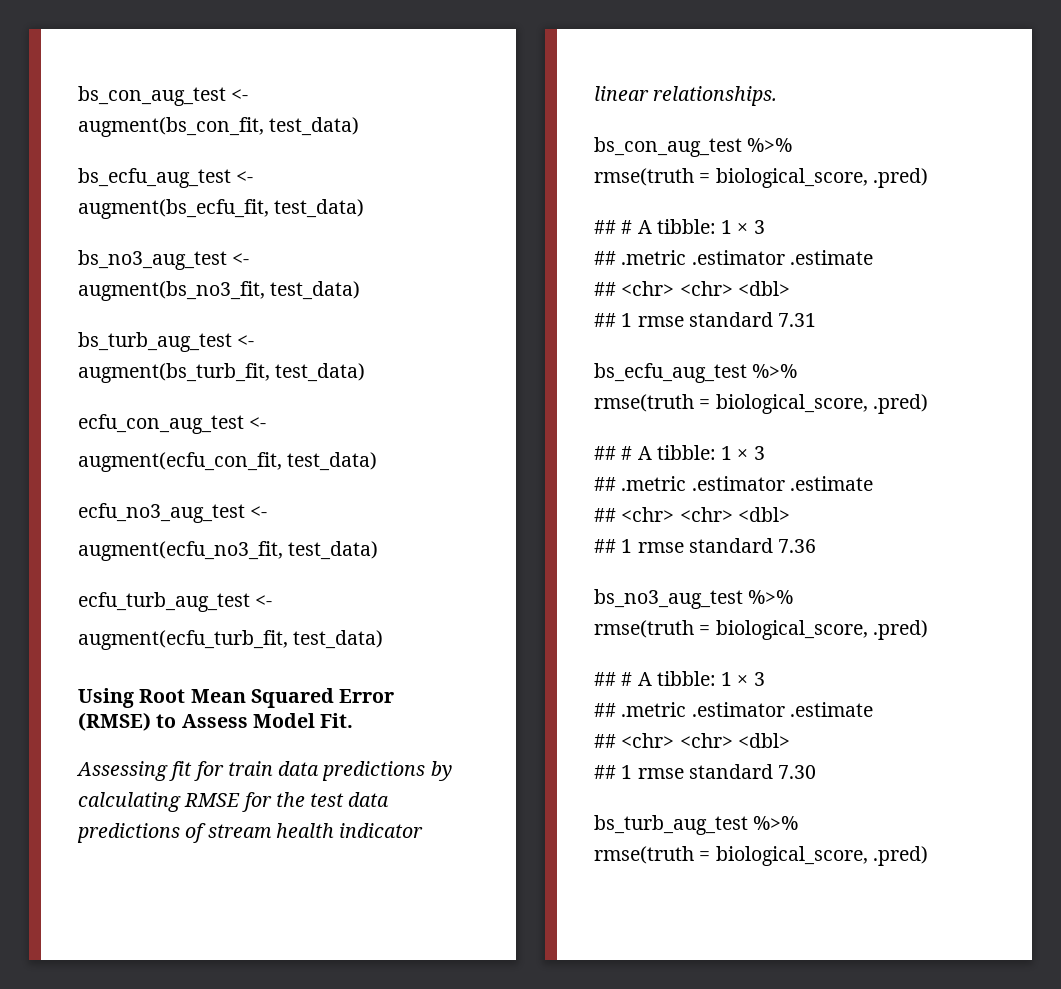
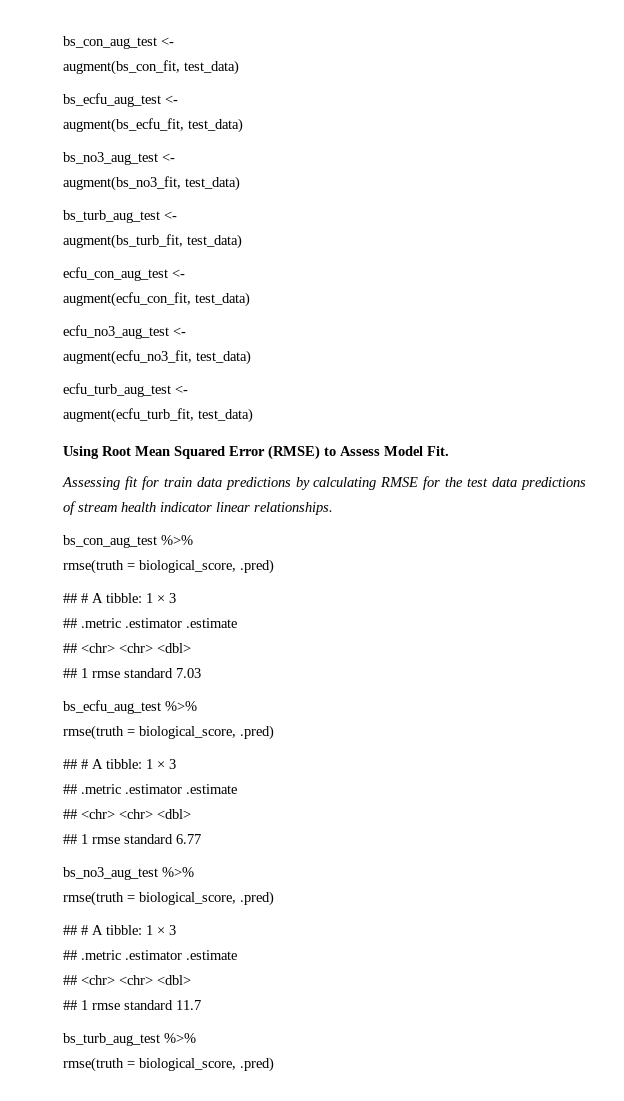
[778,313,817,327] 7.31 -> [176,668,201,678] 7.03
[778,539,817,553] 7.36 -> [176,834,201,844] 6.77
[778,765,817,779] 7.30 -> [176,1000,201,1010] 11.7

